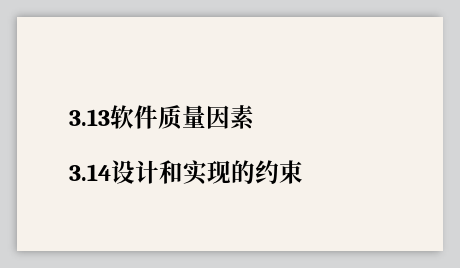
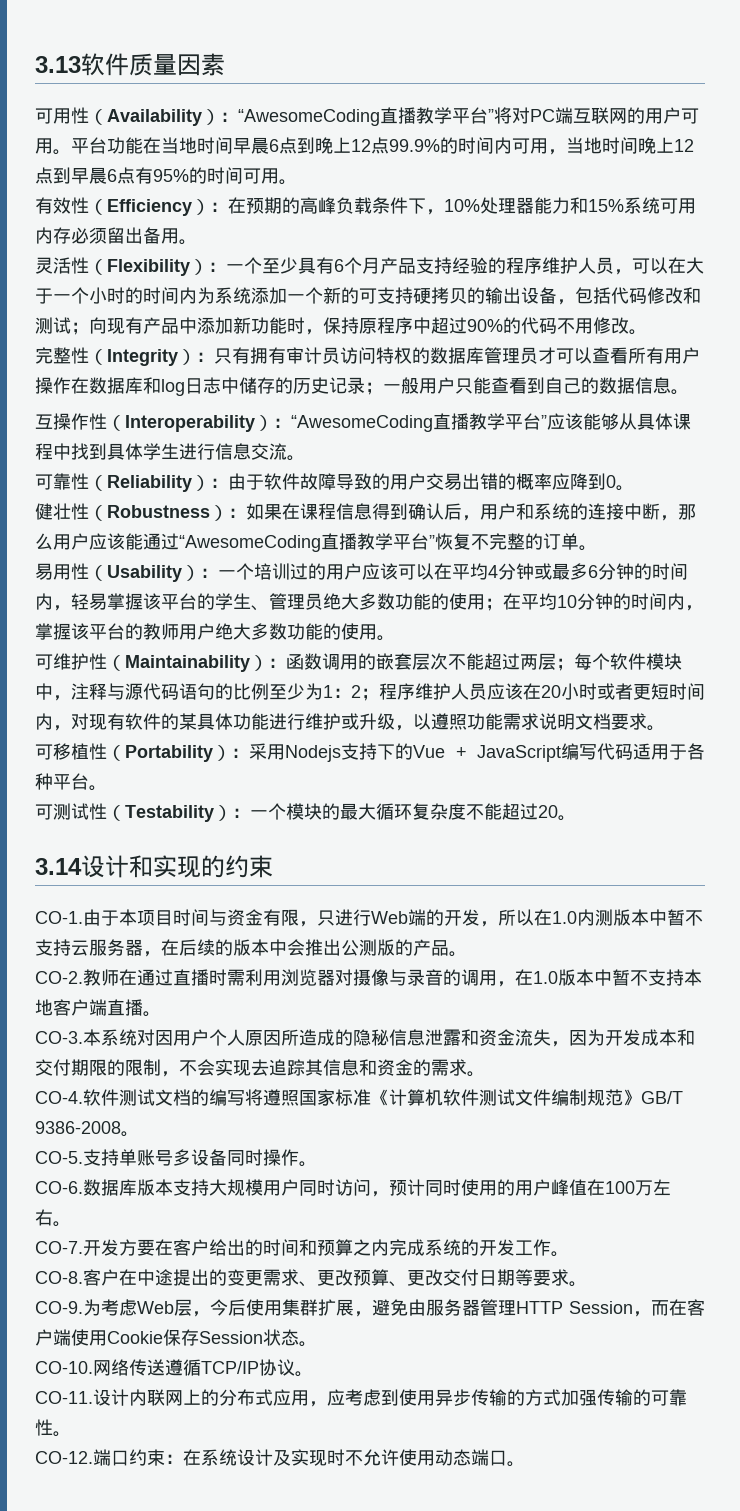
(254, 117) none -> [35,107,699,126] [35,137,694,155] [35,167,297,185] [35,197,696,216] [35,227,197,245] [35,257,704,276] [35,287,701,305] [35,317,647,335] [35,347,700,366] [35,377,689,396] [35,413,691,432] [35,443,305,461] [35,473,634,492] [35,503,696,521] [35,533,597,552] [35,563,688,582] [35,593,703,611] [35,623,395,641] [35,653,682,672] [35,683,705,701] [35,713,665,731] [35,743,705,762] [35,773,107,791] [35,803,576,822] // 可用性（Availability）：“AwesomeCoding直播教学平台”将对PC端互联网的用户可用。平台功能在当地时间早晨6点到晚上12点99.9%的时间内可用，当地时间晚上12点到早晨6点有95%的时间可用。 // 有效性（Efficiency）：在预期的高峰负载条件下，10%处理器能力和15%系统可用内存必须留出备用。 // 灵活性（Flexibility）：一个至少具有6个月产品支持经验的程序维护人员，可以在大于一个小时的时间内为系统添加一个新的可支持硬拷贝的输出设备，包括代码修改和测试；向现有产品中添加新功能时，保持原程序中超过90%的代码不用修改。 // 完整性（Integrity）：只有拥有审计员访问特权的数据库管理员才可以查看所有用户操作在数据库和log日志中储存的历史记录；一般用户只能查看到自己的数据信息。 // 互操作性（Interoperability）：“AwesomeCoding直播教学平台”应该能够从具体课程中找到具体学生进行信息交流。 // 可靠性（Reliability）：由于软件故障导致的用户交易出错的概率应降到0。 // 健壮性（Robustness）：如果在课程信息得到确认后，用户和系统的连接中断，那么用户应该能通过“AwesomeCoding直播教学平台”恢复不完整的订单。 // 易用性（Usability）：一个培训过的用户应该可以在平均4分钟或最多6分钟的时间内，轻易掌握该平台的学生、管理员绝大多数功能的使用；在平均10分钟的时间内，掌握该平台的教师用户绝大多数功能的使用。 // 可维护性（Maintainability）：函数调用的嵌套层次不能超过两层；每个软件模块中，注释与源代码语句的比例至少为1：2；程序维护人员应该在20小时或者更短时间内，对现有软件的某具体功能进行维护或升级，以遵照功能需求说明文档要求。 // 可移植性（Portability）：采用Nodejs支持下的Vue + JavaScript编写代码适用于各种平台。 // 可测试性（Testability）：一个模块的最大循环复杂度不能超过20。
(303, 172) none -> [35,909,703,927] [35,939,467,957] [35,969,702,987] [35,999,161,1017] [35,1029,695,1047] [35,1059,485,1077] [35,1089,683,1106] [35,1121,139,1137] [35,1149,317,1167] [35,1179,671,1197] [35,1209,71,1227] [35,1239,569,1257] [35,1269,587,1287] [35,1299,705,1317] [35,1329,317,1347] [35,1359,313,1377] [35,1389,687,1407] [35,1419,71,1437] [35,1449,525,1467] // CO-1.由于本项目时间与资金有限，只进行Web端的开发，所以在1.0内测版本中暂不支持云服务器，在后续的版本中会推出公测版的产品。 // CO-2.教师在通过直播时需利用浏览器对摄像与录音的调用，在1.0版本中暂不支持本地客户端直播。 // CO-3.本系统对因用户个人原因所造成的隐秘信息泄露和资金流失，因为开发成本和交付期限的限制，不会实现去追踪其信息和资金的需求。 // CO-4.软件测试文档的编写将遵照国家标准《计算机软件测试文件编制规范》GB/T 9386-2008。 // CO-5.支持单账号多设备同时操作。 // CO-6.数据库版本支持大规模用户同时访问，预计同时使用的用户峰值在100万左右。 // CO-7.开发方要在客户给出的时间和预算之内完成系统的开发工作。 // CO-8.客户在中途提出的变更需求、更改预算、更改交付日期等要求。 // CO-9.为考虑Web层，今后使用集群扩展，避免由服务器管理HTTP Session，而在客户端使用Cookie保存Session状态。 // CO-10.网络传送遵循TCP/IP协议。 // CO-11.设计内联网上的分布式应用，应考虑到使用异步传输的方式加强传输的可靠性。 // CO-12.端口约束：在系统设计及实现时不允许使用动态端口。

